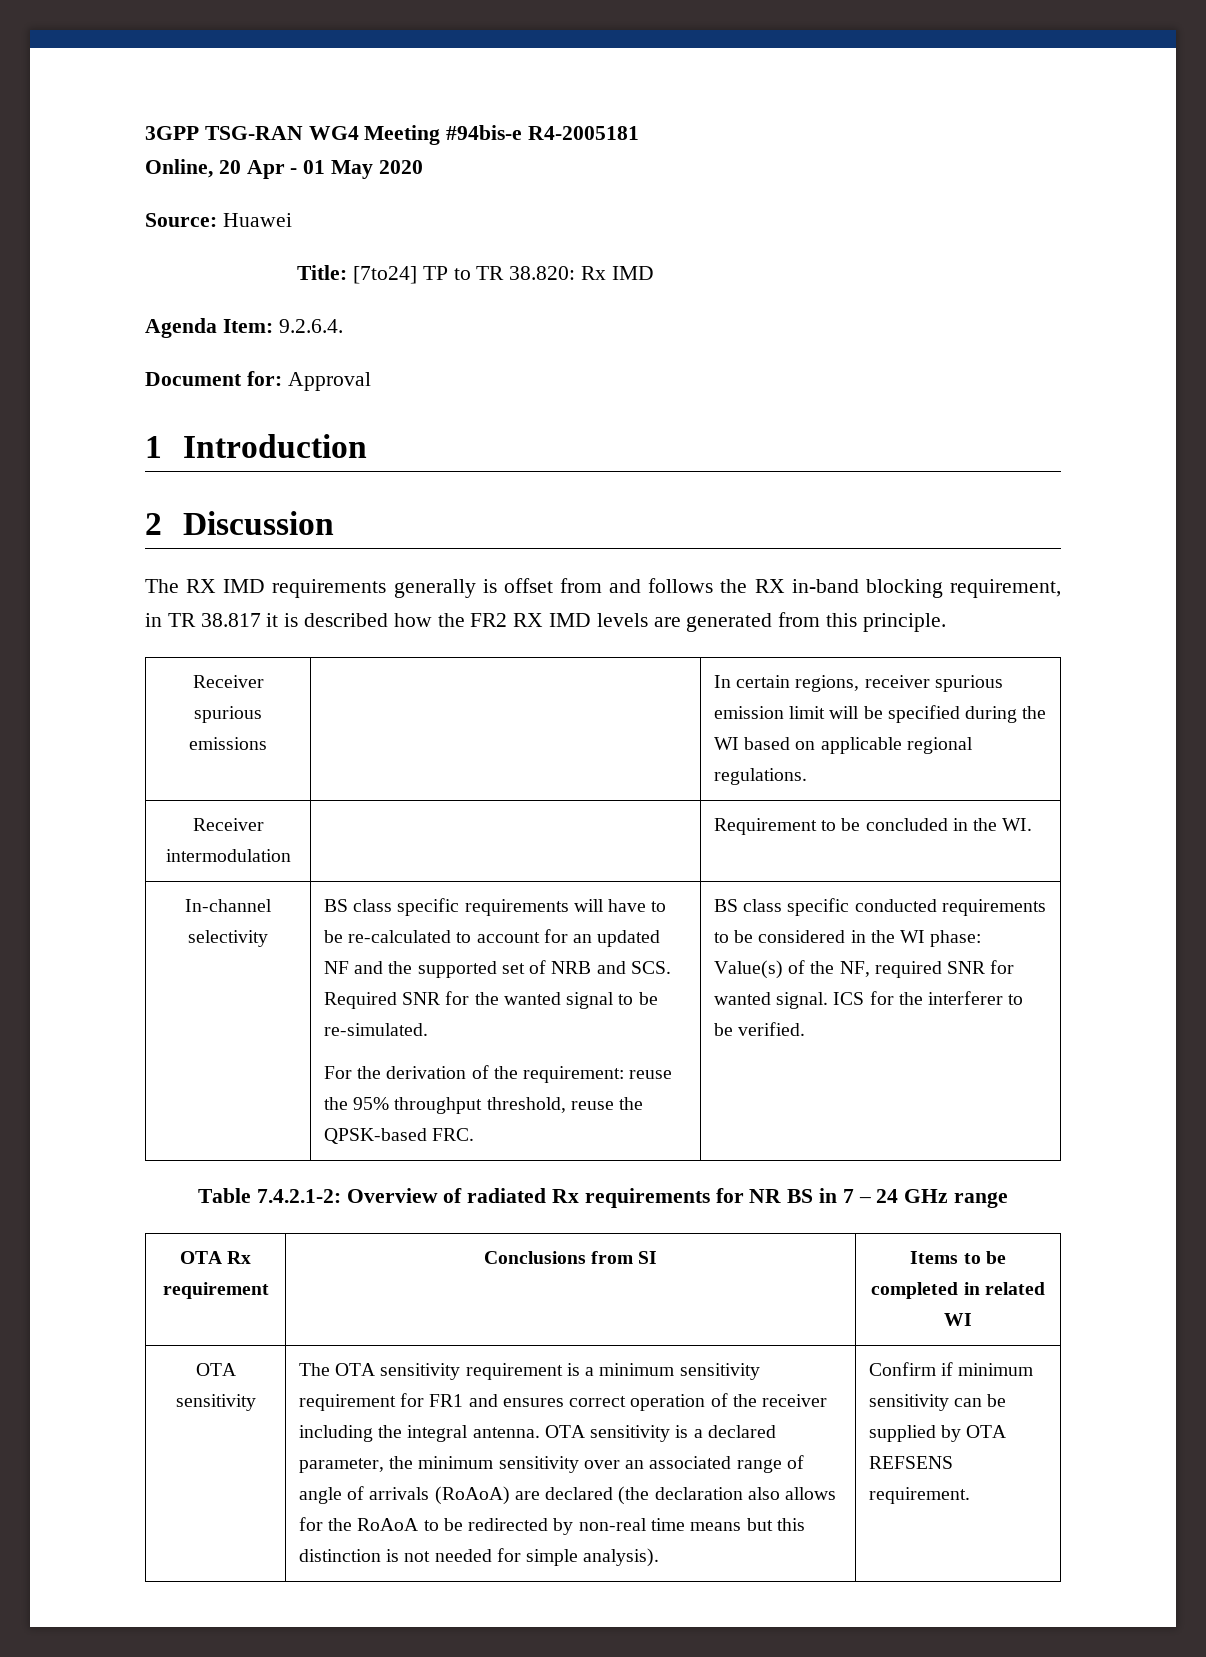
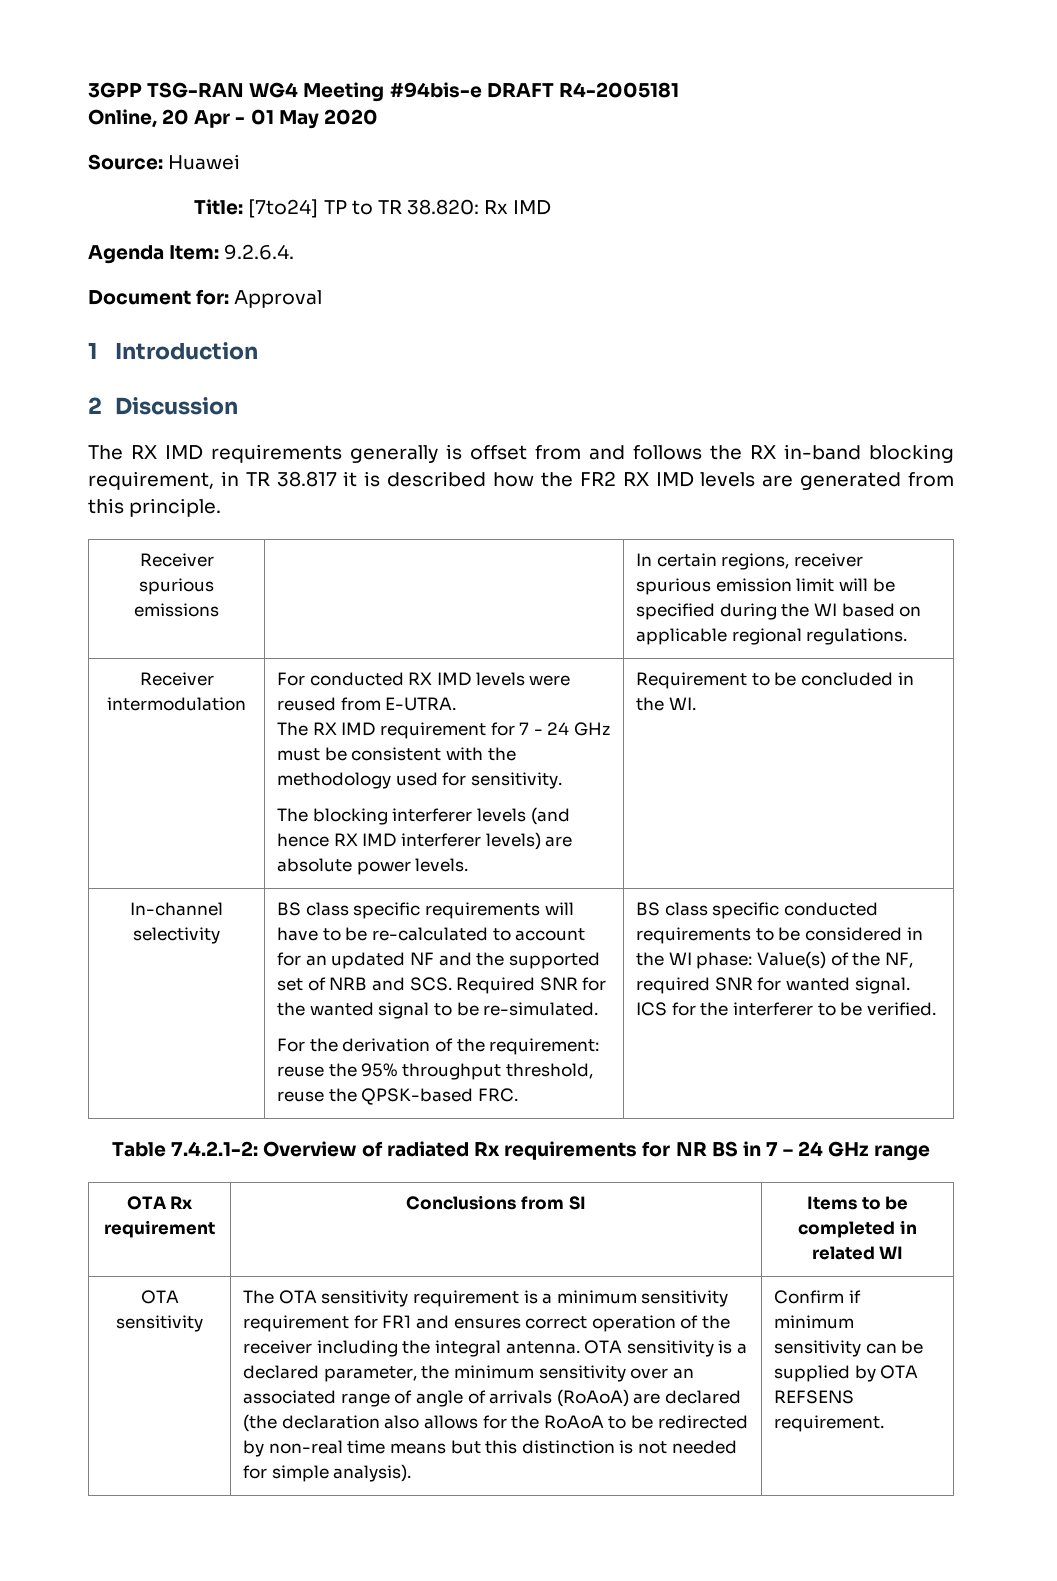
(523, 132) none -> [486,83,554,98] DRAFT
(291, 855) none -> [277,672,571,686] [277,697,457,711] [277,722,611,739] [277,747,516,761] [277,772,563,789] [277,807,570,825] [277,832,573,850] [277,858,469,875] For conducted RX IMD levels were reused from E-UTRA. // The RX IMD requirement for 7 - 24 GHz must be consistent with the methodology used for sensitivity. // The blocking interferer levels (and hence RX IMD interferer levels) are absolute power levels.

